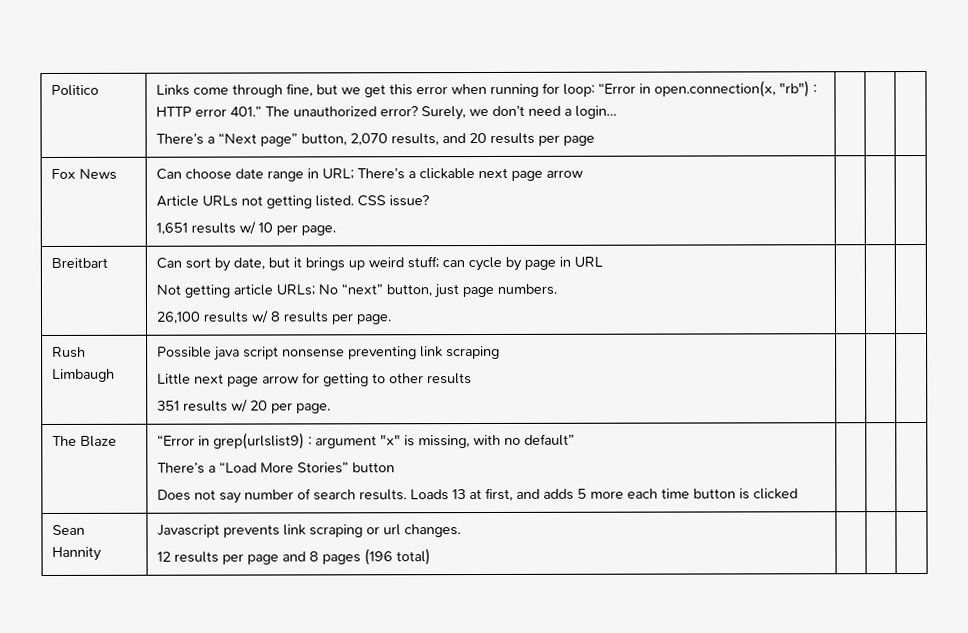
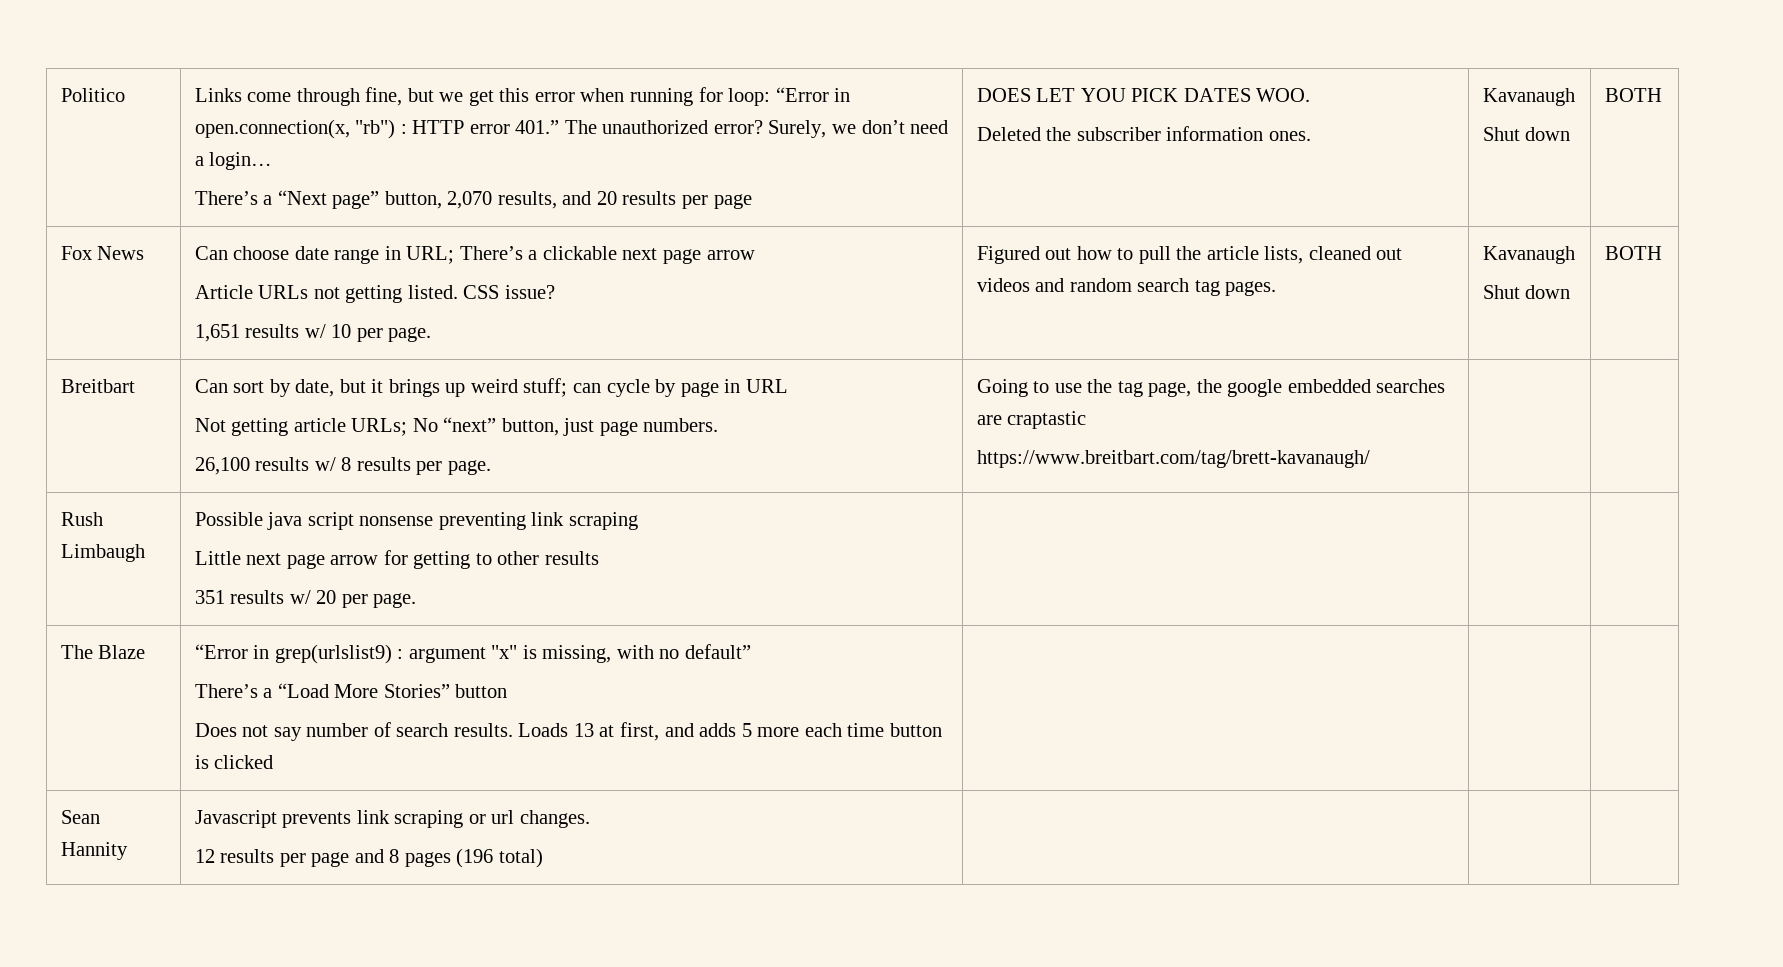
(596, 140) | | -> [976,88,1311,102] [976,126,1311,141] [1482,88,1575,106] [1482,127,1571,141] [1604,88,1662,102] DOES LET YOU PICK DATES WOO. // Deleted the subscriber information ones. | Kavanaugh // Shut down | BOTH
(337, 230) | | -> [976,246,1403,264] [976,278,1277,296] [1482,246,1575,264] [1482,285,1571,299] [1604,246,1662,260] Figured out how to pull the article lists, cleaned out videos and random search tag pages. | Kavanaugh // Shut down | BOTH
(393, 319) none -> [976,379,1446,397] [976,411,1087,429] [976,450,1370,468] Going to use the tag page, the google embedded searches are craptastic // https://www.breitbart.com/tag/brett-kavanaugh/

